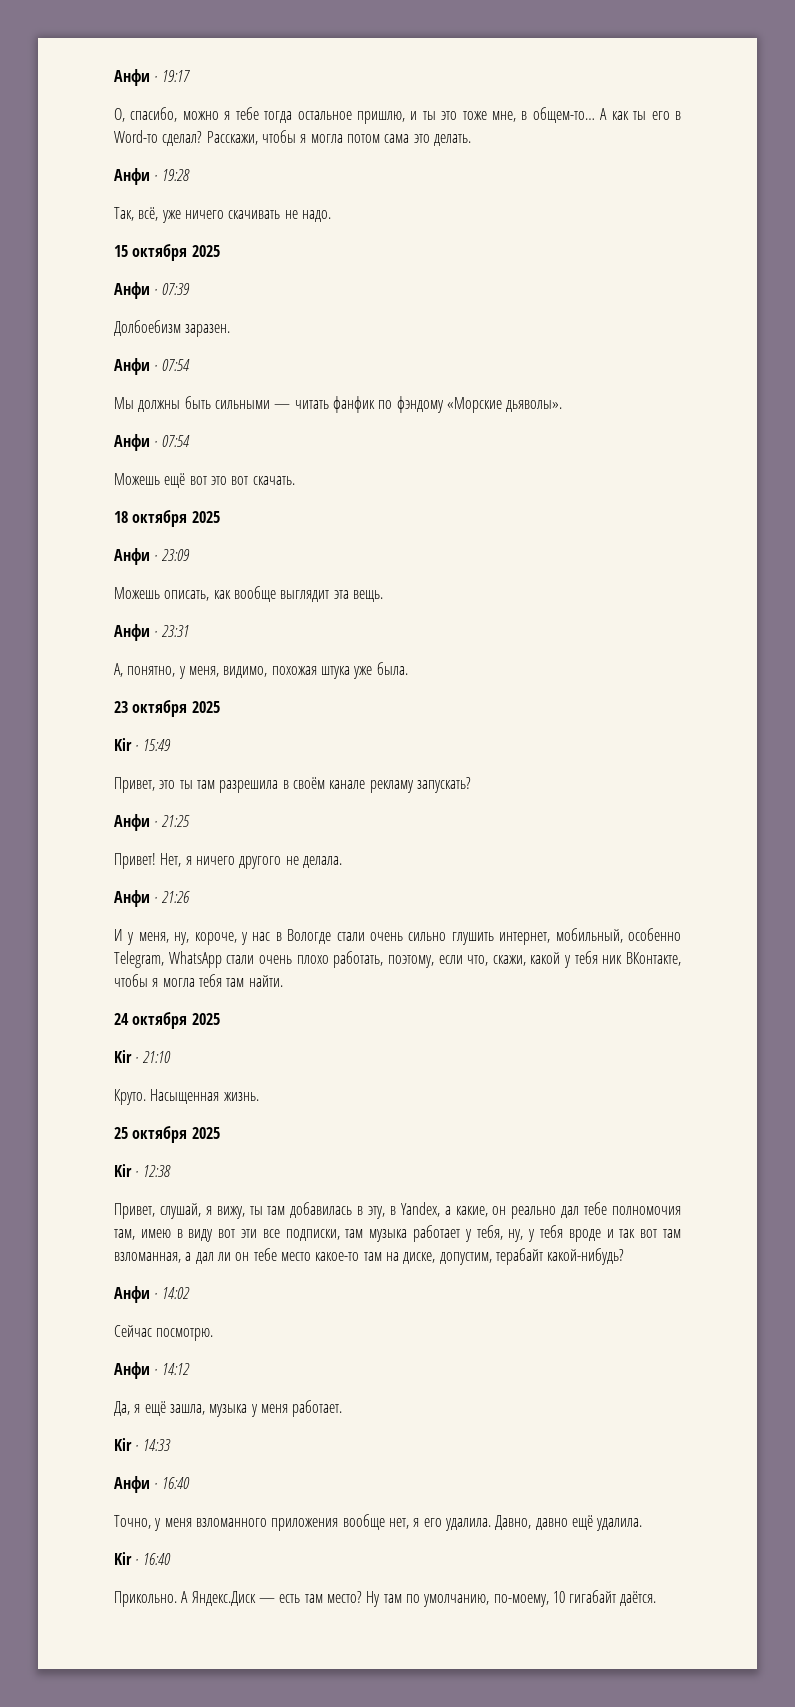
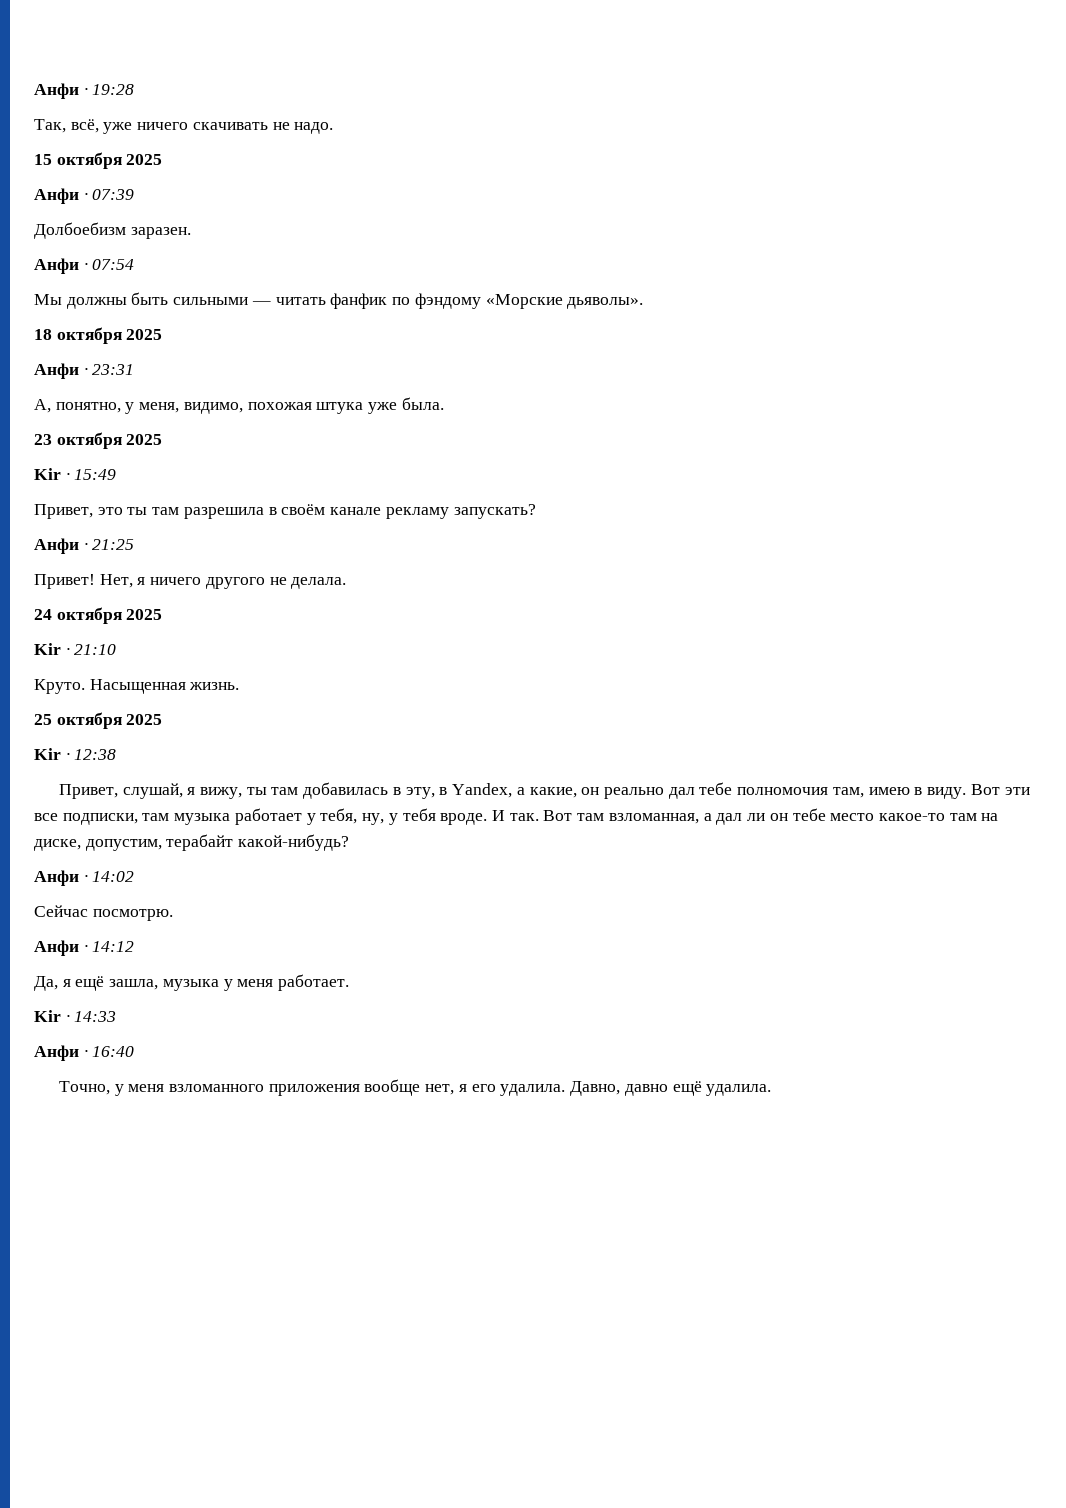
[114,69,190,86] [114,107,682,124] [114,130,471,146] [114,168,158,185] Анфи · 19:17 // О, спасибо, можно я тебе тогда остальное пришлю, и ты это тоже мне, в общем-то… А как ты его в Word-то сделал? Расскажи, чтобы я могла потом сама это делать. // Анфи · -> [34,83,88,99] Анфи ·
[114,434,190,451] [114,473,295,488] [114,510,220,527] [114,548,190,565] [114,586,383,602] Анфи · 07:54 // Можешь ещё вот это вот скачать. // 18 октября 2025 // Анфи · 23:09 // Можешь описать, как вообще выглядит эта вещь. -> [34,327,163,344] 18 октября 2025
[114,890,190,907] [114,928,681,945] [114,951,682,968] [114,974,283,987] // Анфи · 21:26 // И у меня, ну, короче, у нас в Вологде стали очень сильно глушить интернет, мобильный, особенно Telegram, WhatsApp стали очень плохо работать, поэтому, если что, скажи, какой у тебя ник ВКонтакте, чтобы я могла тебя там найти. -> (347, 583) none
[188,1229,236,1242] виду вот -> [927,784,1000,799] виду. Вот
[568,1229,658,1242] вроде и так вот -> [440,810,573,825] вроде. И так. Вот
[114,1552,171,1565] [114,1590,657,1607] // Kir · 16:40 // Прикольно. А Яндекс.Диск — есть там место? Ну там по умолчанию, по-моему, 10 гигабайт даётся. -> (772, 1090) none

